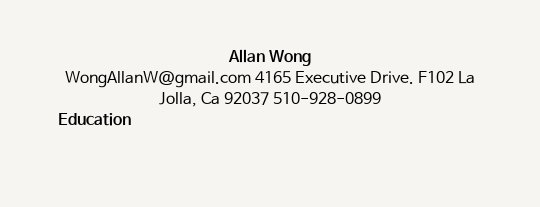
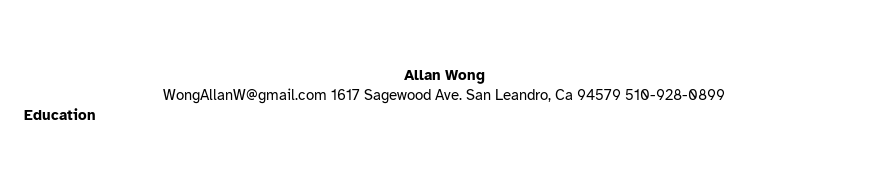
[254,71,476,84] [158,92,270,107] 4165 Executive Drive. F102 La Jolla, Ca 92037 -> [331,89,621,104] 1617 Sagewood Ave. San Leandro, Ca 94579

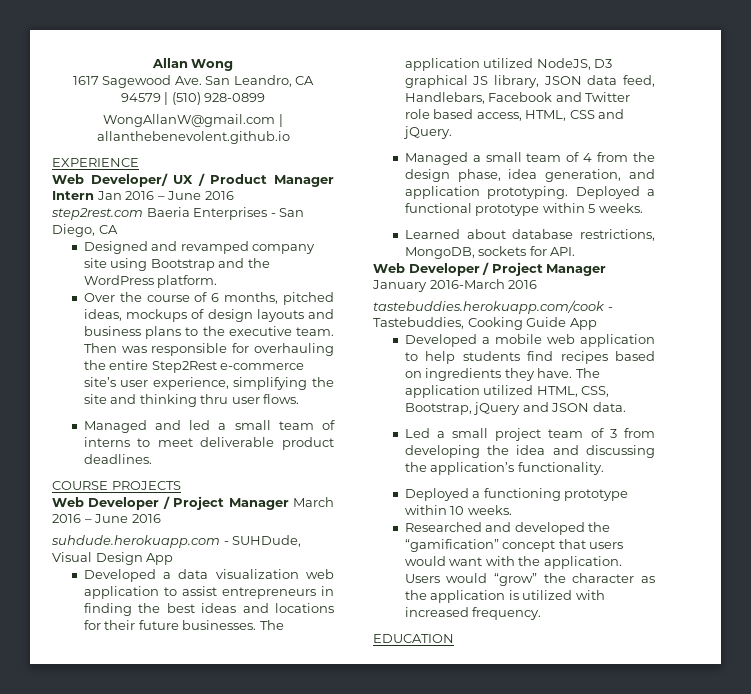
[163,88,327,104] WongAllanW@gmail.com -> (234, 65) none
[555,89,725,100] [24,108,96,120] Ca 94579 510-928-0899 // Education -> [295,76,315,85] [120,92,266,105] [103,114,283,127] [96,131,290,144] [52,158,139,167] [52,173,334,187] [52,191,234,200] [51,207,305,220] [52,224,118,237] [83,241,316,254] [83,258,270,271] [83,275,218,288] [83,292,334,305] [83,309,334,322] [83,326,334,339] [83,343,334,356] [83,360,305,373] [83,377,334,390] [83,394,300,407] [83,420,335,433] [83,437,334,450] [83,454,152,464] [52,481,181,490] [52,496,334,510] [52,514,161,523] [51,535,302,548] [52,552,174,565] [83,569,334,582] [83,586,334,599] [83,603,334,616] [83,620,284,630] [404,58,613,71] [404,75,655,88] [404,92,631,104] [404,109,625,121] [402,126,452,139] [404,152,655,165] [404,169,655,182] [404,186,655,199] [404,203,643,216] [404,229,655,241] [404,246,576,259] [373,262,607,276] [372,279,538,292] [373,300,613,314] [373,317,597,330] [404,334,655,347] [404,351,655,364] [404,368,600,381] [404,385,610,398] [404,402,626,415] [404,428,655,441] [404,445,655,458] [404,462,604,475] [404,488,629,501] [404,505,512,515] [404,522,611,535] [404,539,624,552] [404,556,622,569] [404,573,655,586] [404,590,605,603] [404,607,542,620] [373,634,454,643] CA 94579 | (510) 928-0899 // WongAllanW@gmail.com | allanthebenevolent.github.io // EXPERIENCE // Web Developer/ UX / Product Manager Intern Jan 2016 – June 2016 // step2rest.com Baeria Enterprises - San Diego, CA // Designed and revamped company site using Bootstrap and the WordPress platform. // Over the course of 6 months, pitched ideas, mockups of design layouts and business plans to the executive team. Then was responsible for overhauling the entire Step2Rest e-commerce site’s user experience, simplifying the site and thinking thru user flows. // Managed and led a small team of interns to meet deliverable product deadlines. // COURSE PROJECTS // Web Developer / Project Manager March 2016 – June 2016 // suhdude.herokuapp.com - SUHDude, Visual Design App // Developed a data visualization web application to assist entrepreneurs in finding the best ideas and locations for their future businesses. The application utilized NodeJS, D3 graphical JS library, JSON data feed, Handlebars, Facebook and Twitter role based access, HTML, CSS and jQuery. // Managed a small team of 4 from the design phase, idea generation, and application prototyping. Deployed a functional prototype within 5 weeks. // Learned about database restrictions, MongoDB, sockets for API. // Web Developer / Project Manager January 2016-March 2016 // tastebuddies.herokuapp.com/cook - Tastebuddies, Cooking Guide App // Developed a mobile web application to help students find recipes based on ingredients they have. The application utilized HTML, CSS, Bootstrap, jQuery and JSON data. // Led a small project team of 3 from developing the idea and discussing the application’s functionality. // Deployed a functioning prototype within 10 weeks. // Researched and developed the “gamification” concept that users would want with the application. Users would “grow” the character as the application is utilized with increased frequency. // EDUCATION

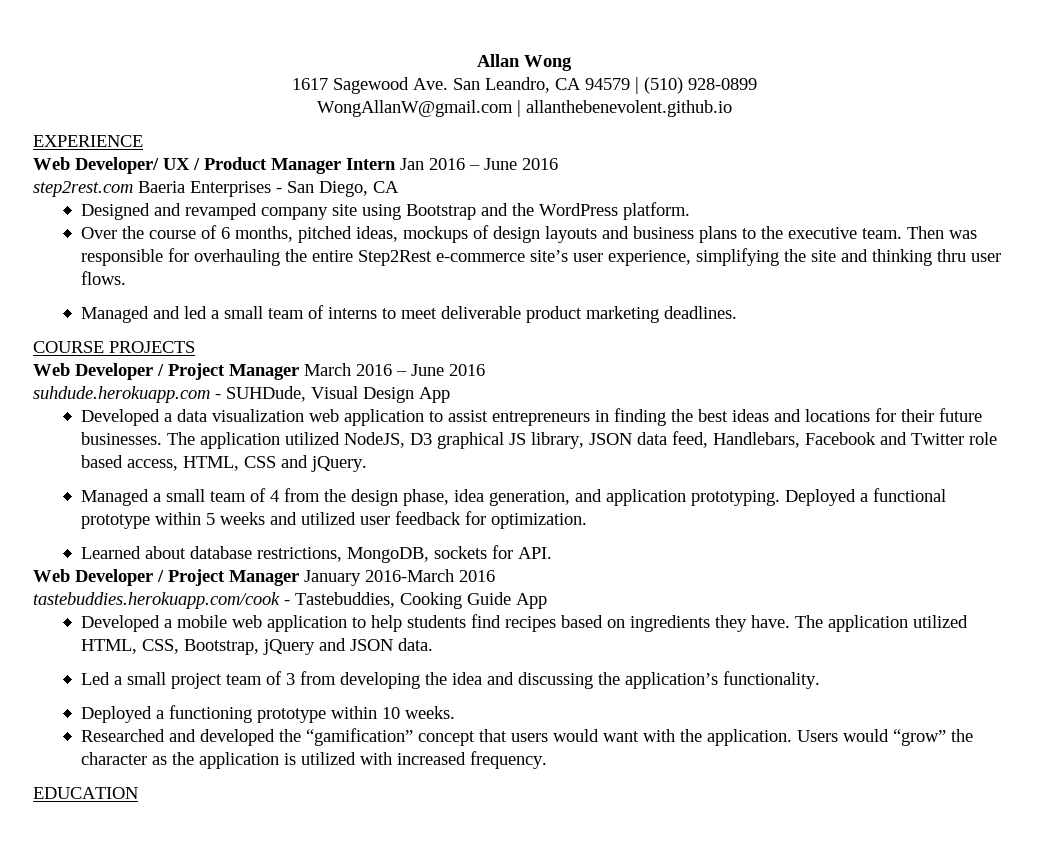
(334, 443) none -> [585,306,659,323] marketing
[598,203,643,213] weeks. -> [219,511,587,529] weeks and utilized user feedback for optimization.

